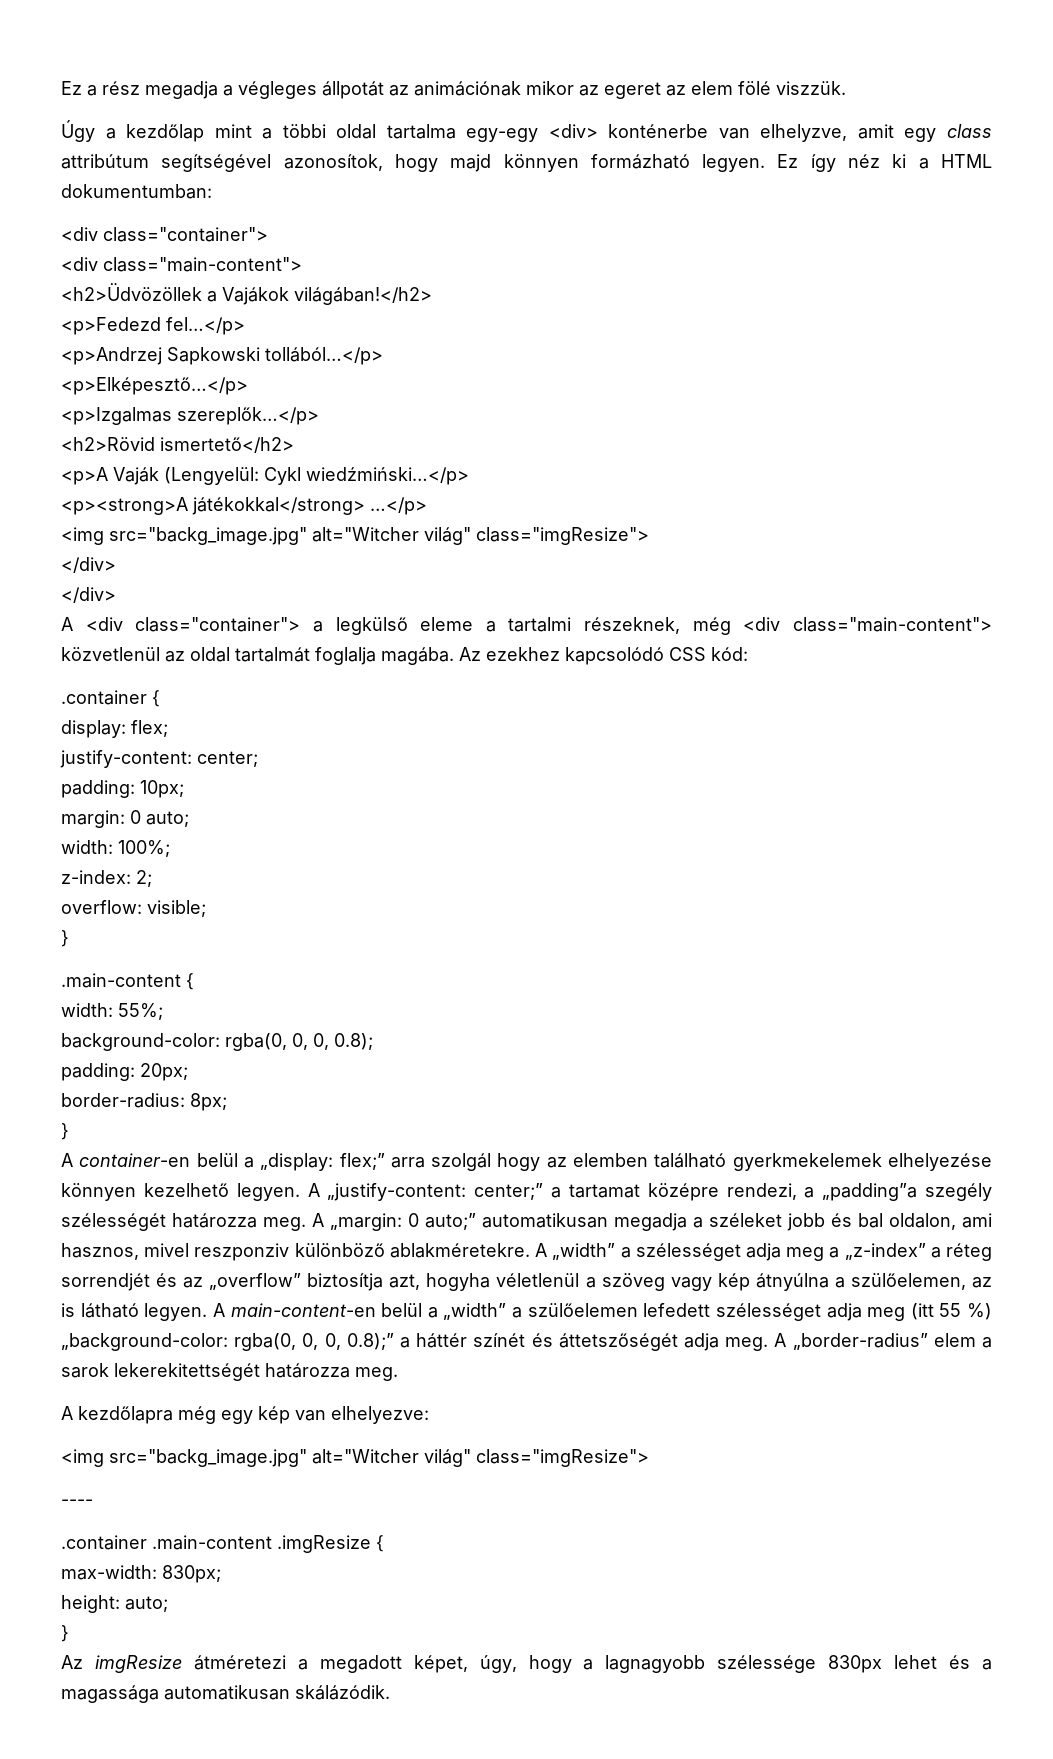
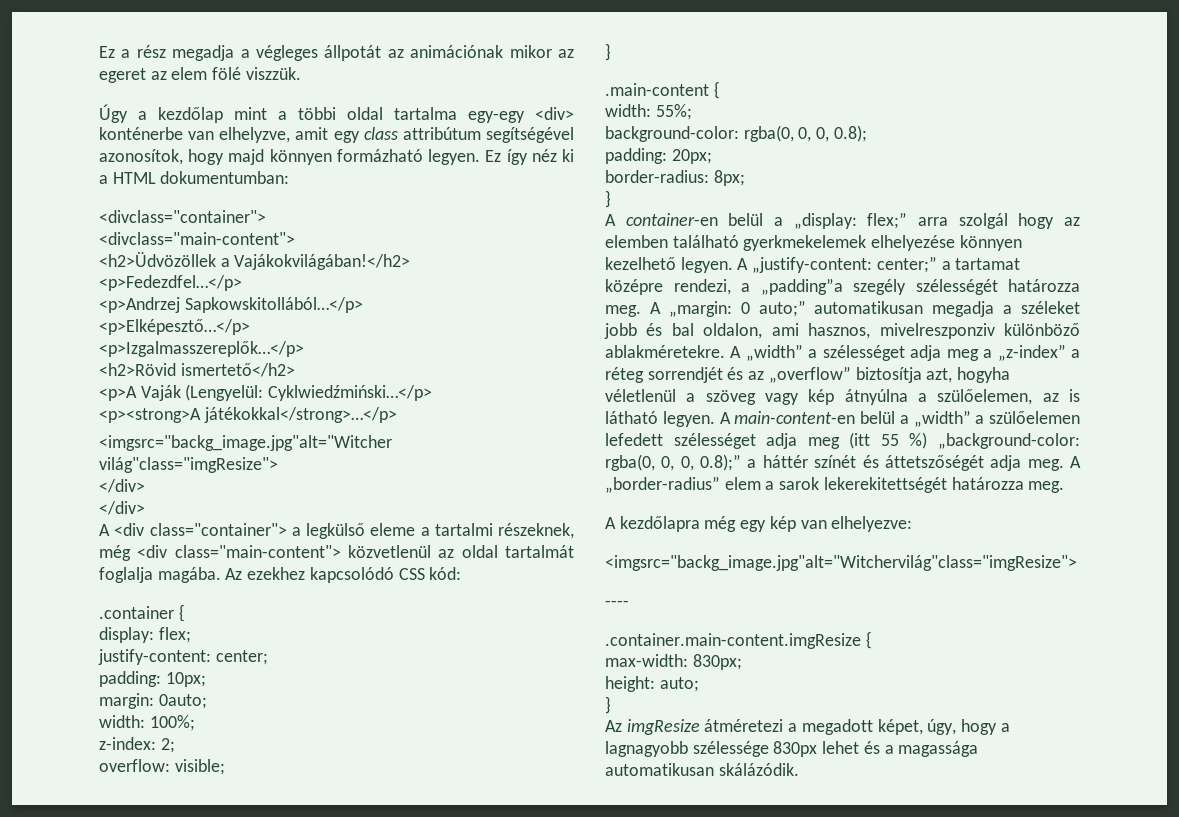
[61,227,268,242] [61,257,302,272] [61,283,432,305] [61,317,245,335] <div class="container"> // <div class="main-content"> // <h2>Üdvözöllek a Vajákok világában!</h2> // <p>Fedezd fel…</p> -> [99,210,266,223] [99,232,295,245] [99,252,411,270] [99,275,242,291] <divclass="container"> // <divclass="main-content"> // <h2>Üdvözöllek a Vajákokvilágában!</h2> // <p>Fedezdfel…</p>
[167,347,383,365] Sapkowski tollából…</p> -> [184,297,363,313] Sapkowskitollából…</p>
[61,407,319,425] <p>Izgalmas szereplők…</p> -> [99,341,304,357] <p>Izgalmasszereplők…</p>
[264,467,469,485] Cykl wiedźmiński…</p> -> [268,385,433,401] Cyklwiedźmiński…</p>
[192,497,427,515] [61,527,649,545] játékokkal</strong> …</p> // <img src="backg_image.jpg" alt="Witcher világ" class="imgResize"> -> [203,407,397,423] [99,435,392,451] [99,457,278,473] játékokkal</strong>…</p> // <imgsrc="backg_image.jpg"alt="Witcher világ"class="imgResize">
[130,810,189,827] 0 auto; -> [158,694,207,709] 0auto;
[144,1243,290,1261] mivel reszponziv -> [879,323,995,339] mivelreszponziv
[61,1449,649,1467] [61,1499,93,1506] [61,1535,371,1553] <img src="backg_image.jpg" alt="Witcher világ" class="imgResize"> // ---- // .container .main-content .imgResize -> [605,555,1077,571] [605,600,629,607] [605,633,861,649] <imgsrc="backg_image.jpg"alt="Witchervilág"class="imgResize"> // ---- // .container.main-content.imgResize

